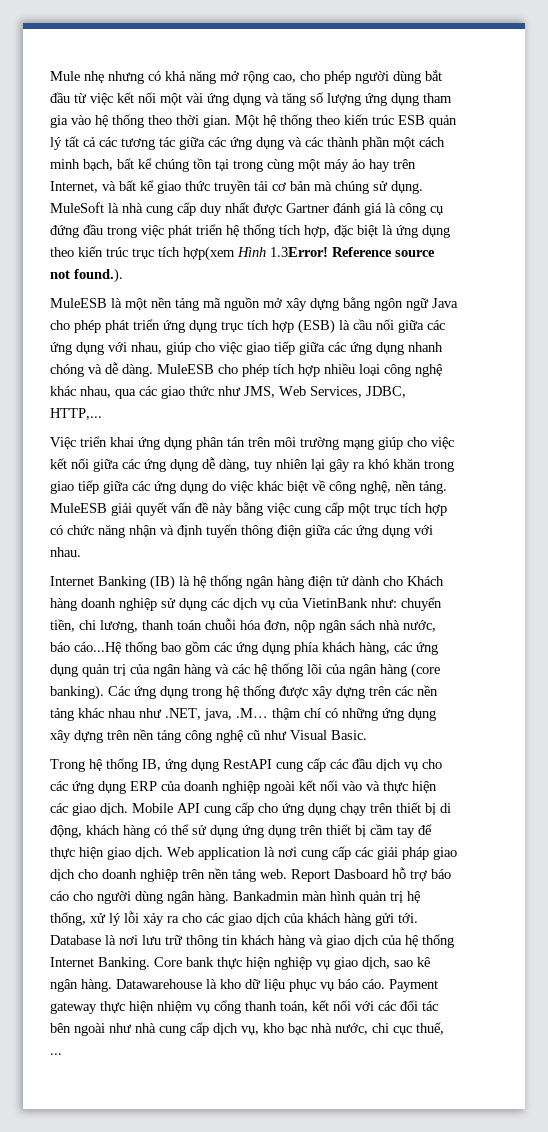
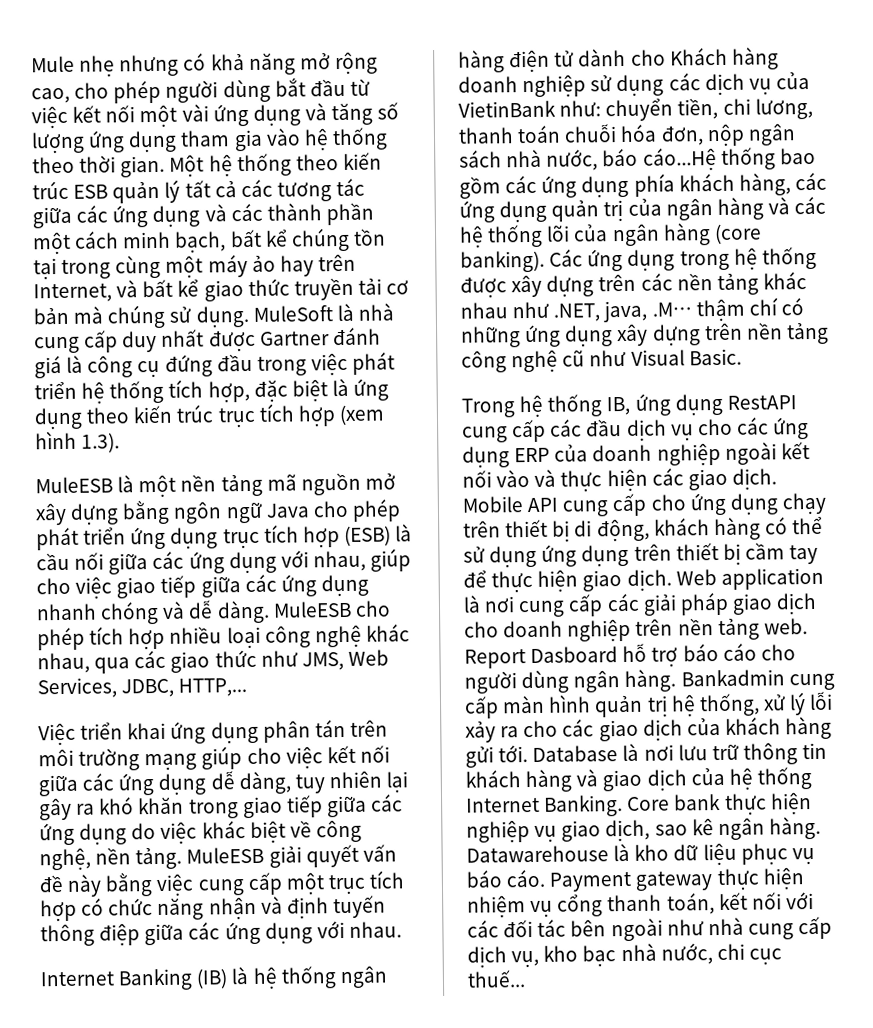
[183,246,435,261] [50,268,123,283] hợp(xem Hình 1.3Error! Reference source not found.). -> [297,404,385,427] [35,430,121,453] hợp (xem hình 1.3).
[277,525,302,537] điện -> [99,923,141,946] điệp
(299, 896) none -> [788,673,835,691] [464,696,499,719] cung cấp
[416,1022,444,1035] [50,1053,62,1055] thuế, ... -> [467,970,526,988] thuế...

